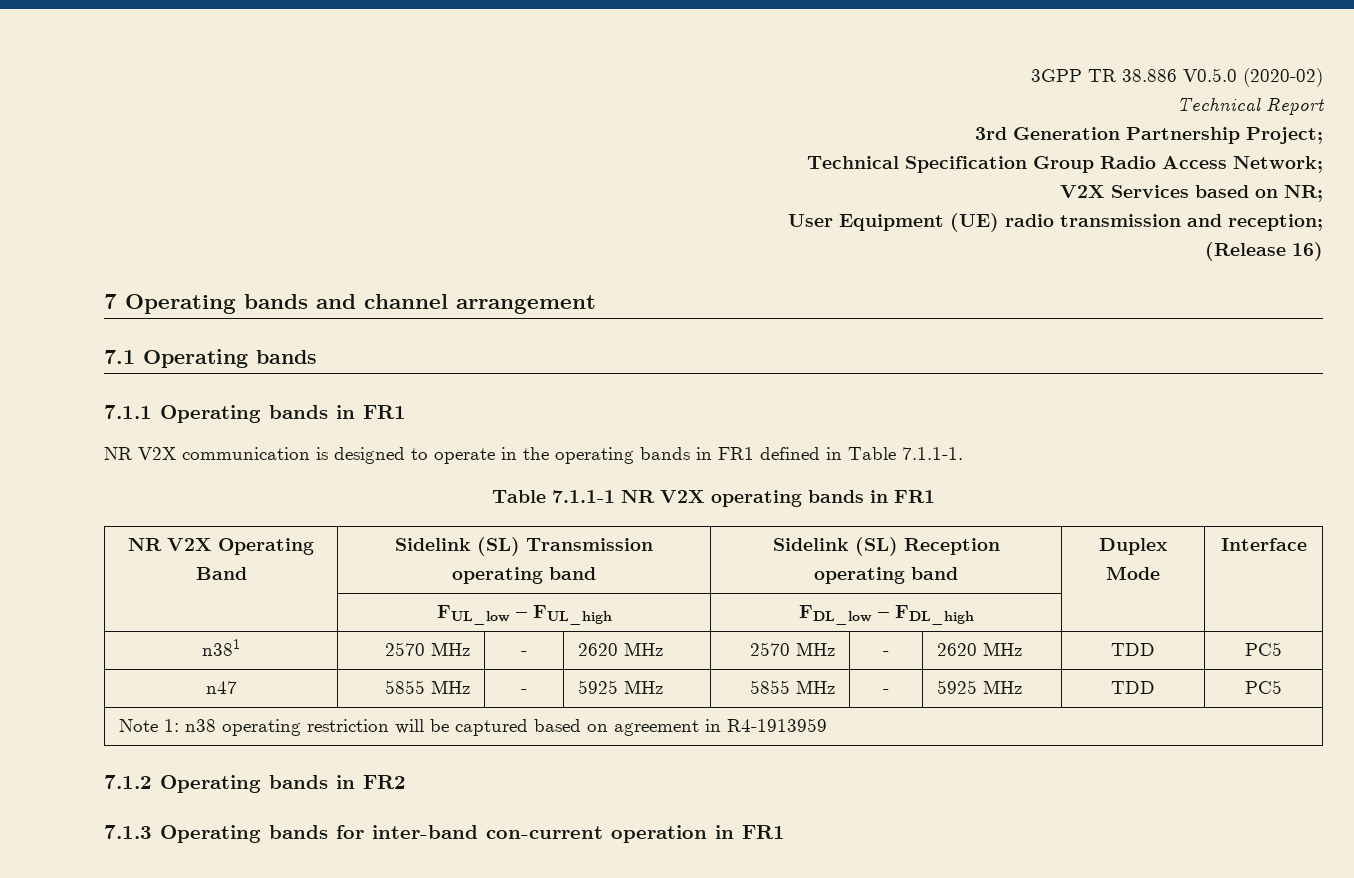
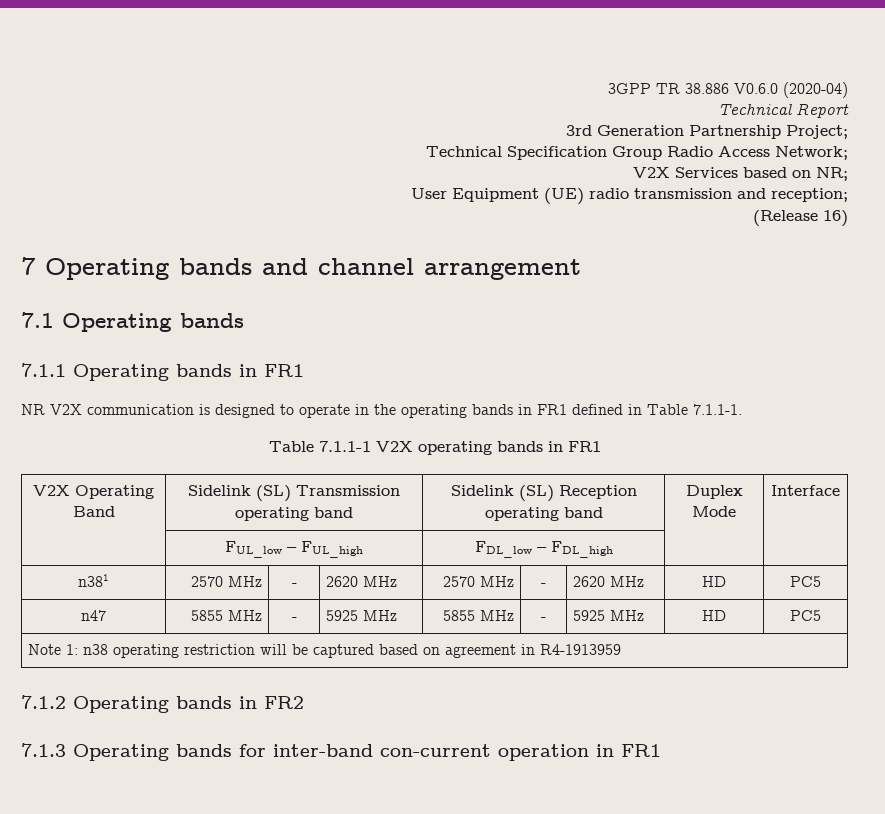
[1183,68,1323,87] V0.5.0 (2020-02) -> [734,82,848,98] V0.6.0 (2020-04)
[621,490,655,503] NR -> (371, 446) none
[128,538,162,551] NR -> (601, 446) none
[1111,643,1155,656] TDD -> [702,576,726,587] HD
[1111,681,1155,694] TDD -> [702,610,726,621] HD

